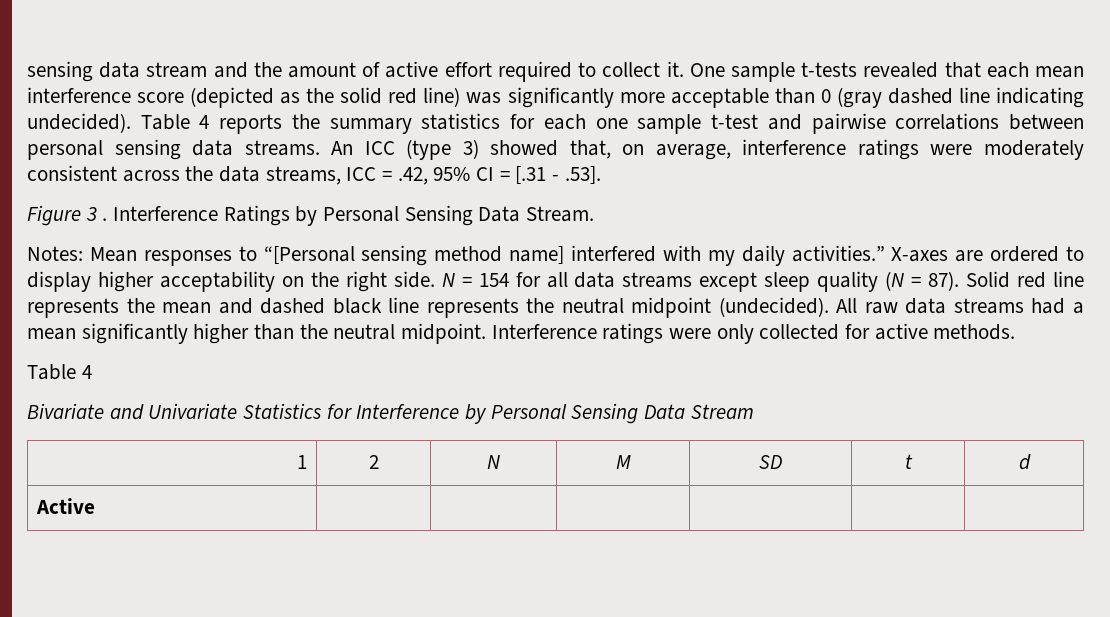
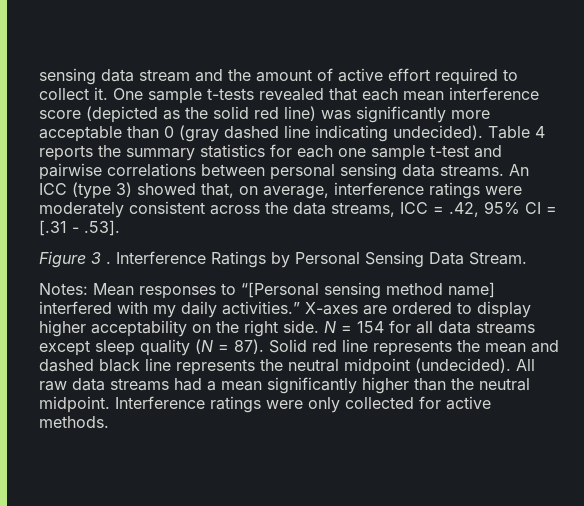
[27,364,92,380] [27,403,754,424] [296,455,307,469] [368,455,379,469] [487,455,500,469] [615,455,631,469] [759,455,782,469] [904,454,913,469] [1018,454,1031,470] [36,498,96,514] // Table 4 // Bivariate and Univariate Statistics for Interference by Personal Sensing Data Stream // 1 | 2 | N | M | SD | t | d // Active | | | | | | -> (109, 422) none

